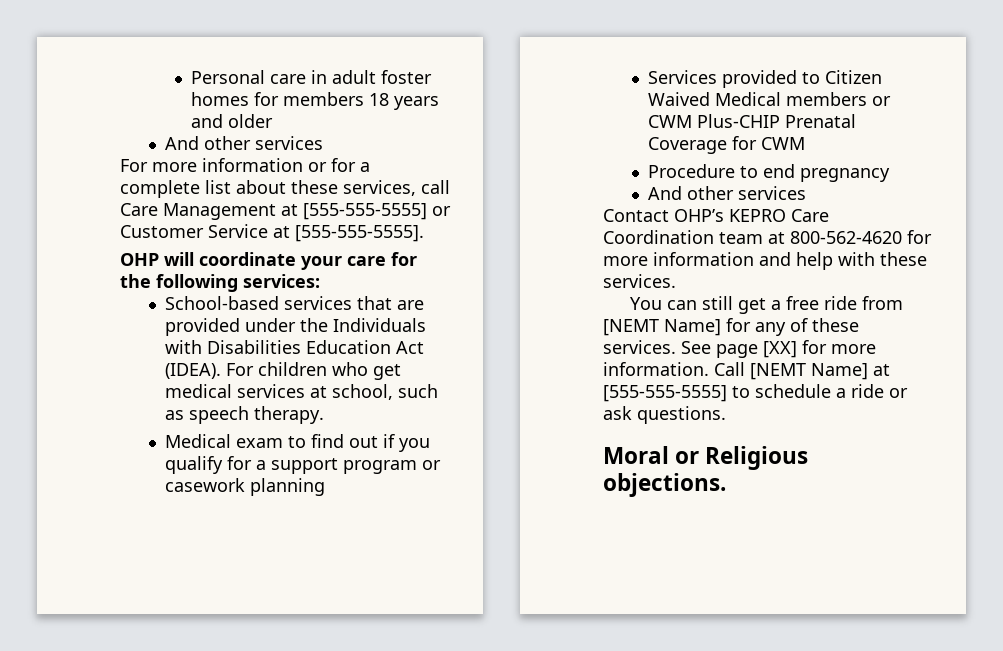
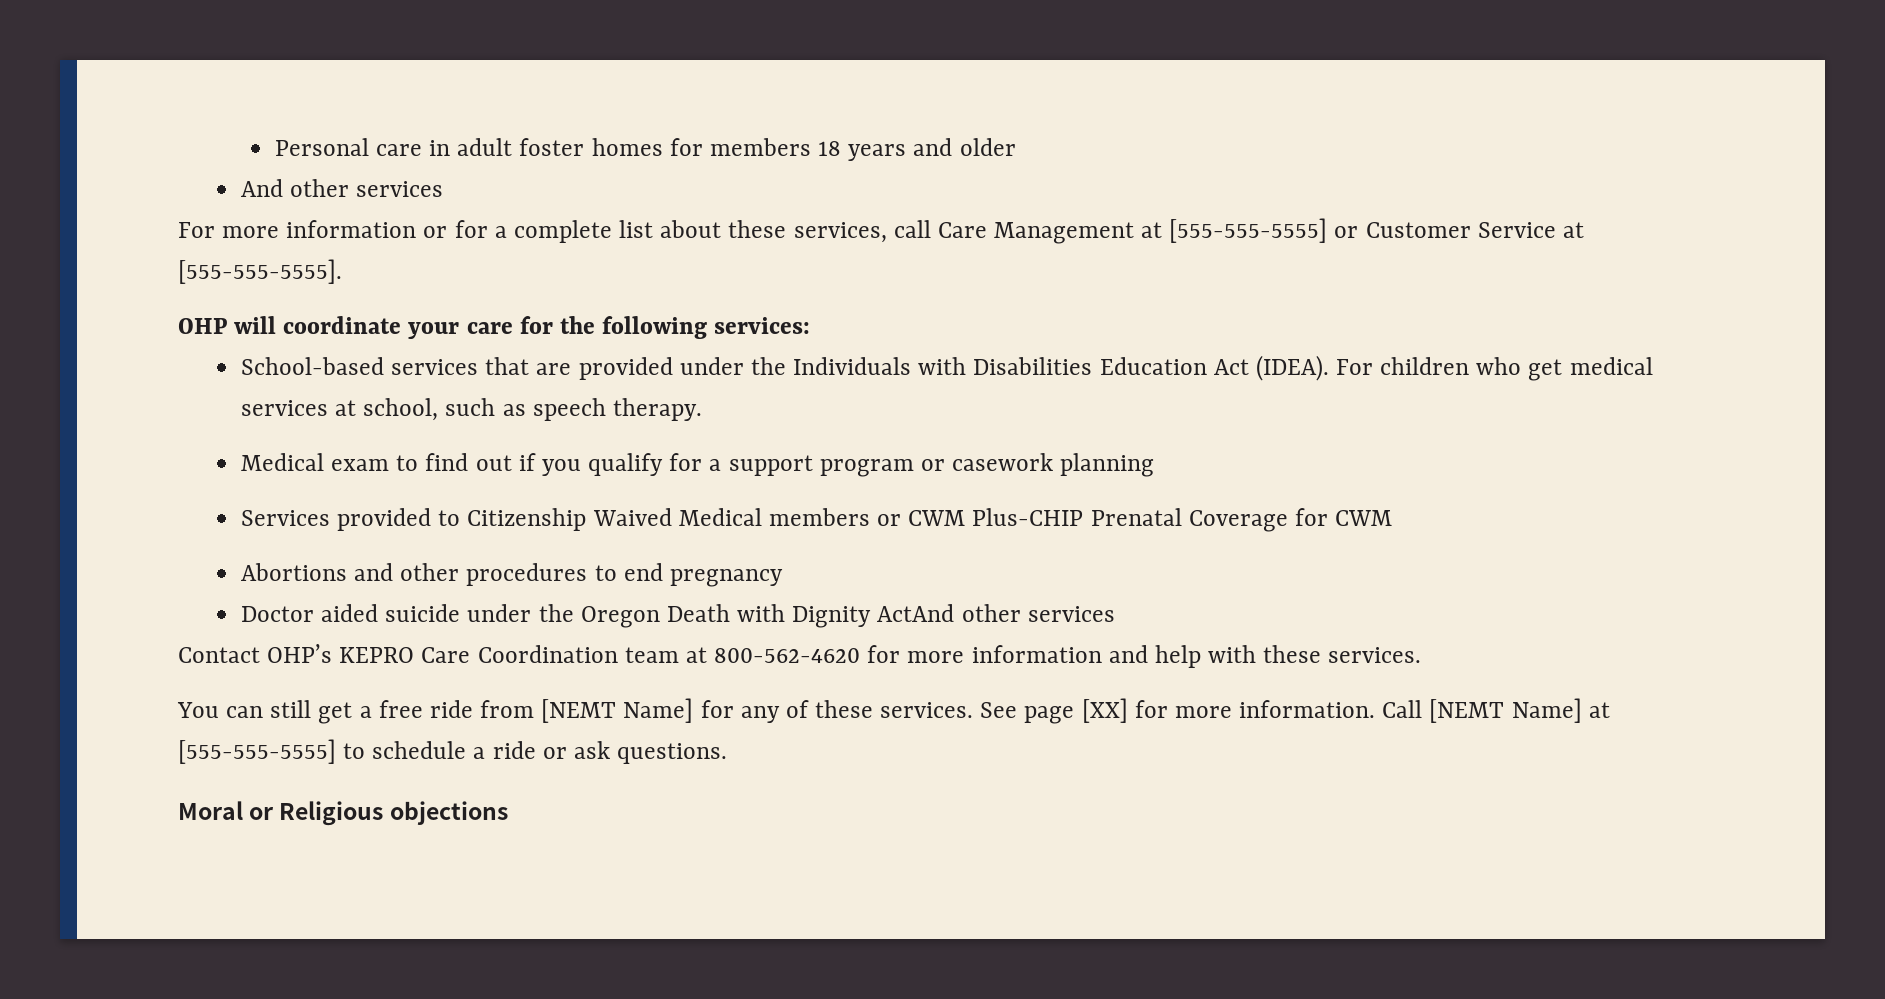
[825,70,883,84] Citizen -> [467,508,587,531] Citizenship
[648,164,736,178] Procedure -> [240,563,588,586] Abortions and other procedures
[648,186,683,200] And -> [240,604,955,628] Doctor aided suicide under the Oregon Death with Dignity ActAnd
[603,473,726,497] objections. -> [389,801,508,825] objections

